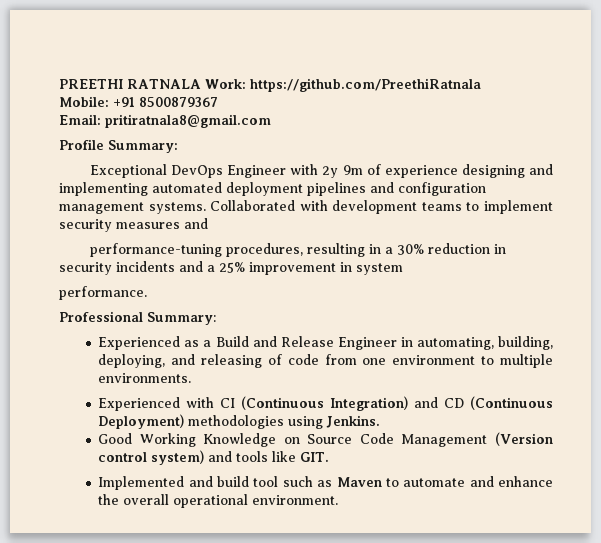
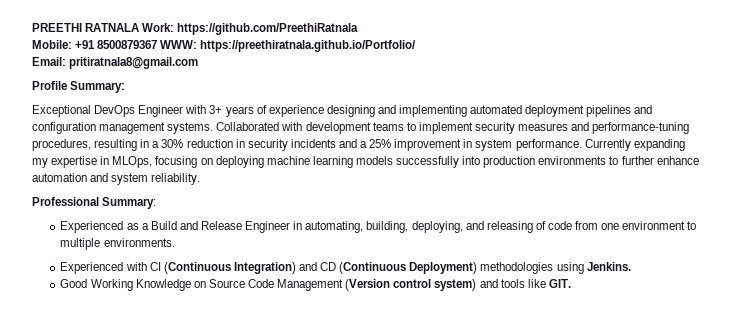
(218, 102) none -> [160,40,417,52] WWW: https://preethiratnala.github.io/Portfolio/
[322,165,363,178] 2y 9m -> [209,105,254,117] 3+ years
(208, 223) // -> (590, 126) none
(403, 269) // -> (513, 145) none
(147, 293) none -> [584,139,685,151] [32,156,699,168] [32,173,201,185] Currently expanding my expertise in MLOps, focusing on deploying machine learning models successfully into production environments to further enhance automation and system reliability.
[98,476,553,490] [98,494,339,508] // Implemented and build tool such as Maven to automate and enhance the overall operational environment. -> (571, 283) none

